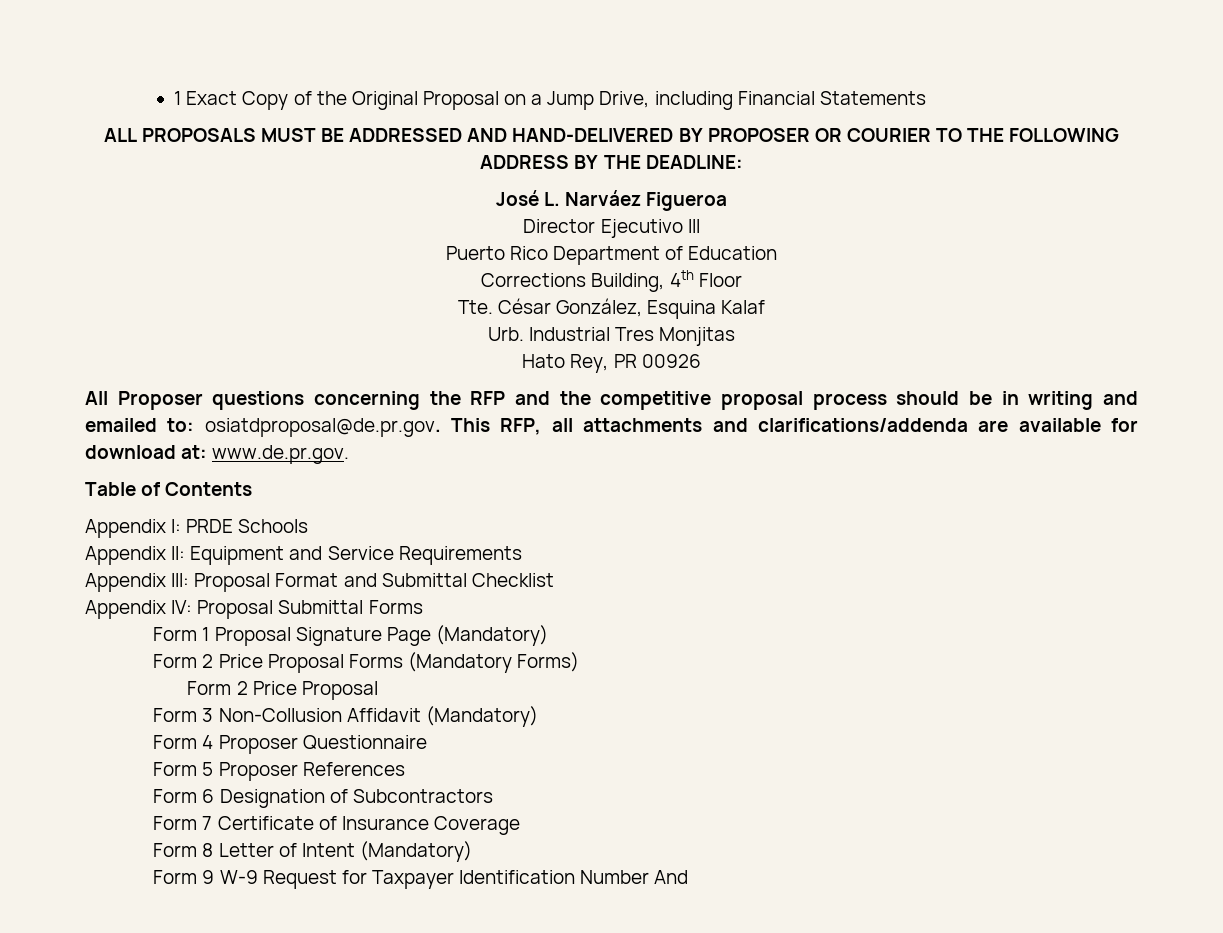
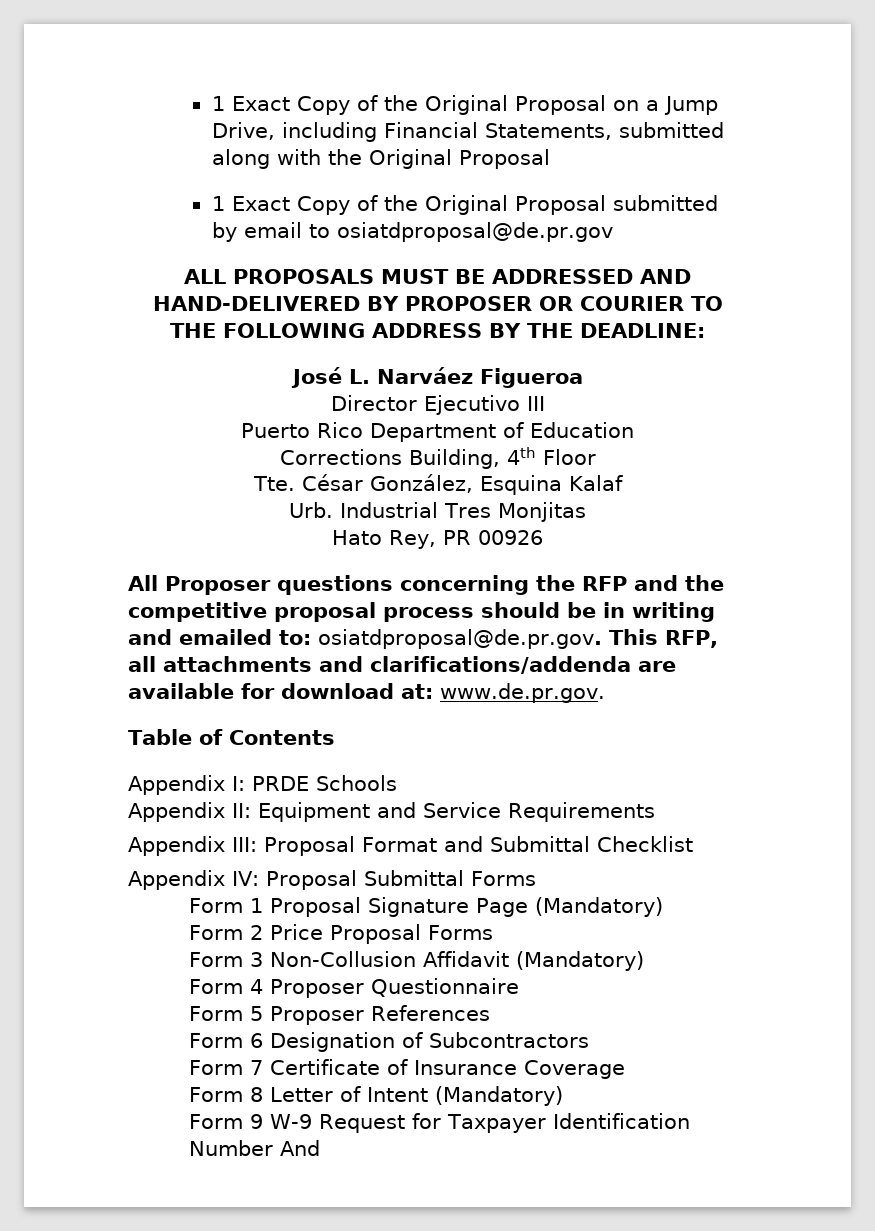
[819,91,926,105] Statements -> [484,122,724,140] [211,149,550,169] [211,195,718,215] [211,222,613,242] Statements, submitted along with the Original Proposal // 1 Exact Copy of the Original Proposal submitted by email to osiatdproposal@de.pr.gov
[407,652,580,673] [187,681,378,700] (Mandatory Forms) // Form 2 Price Proposal -> (494, 932) none

